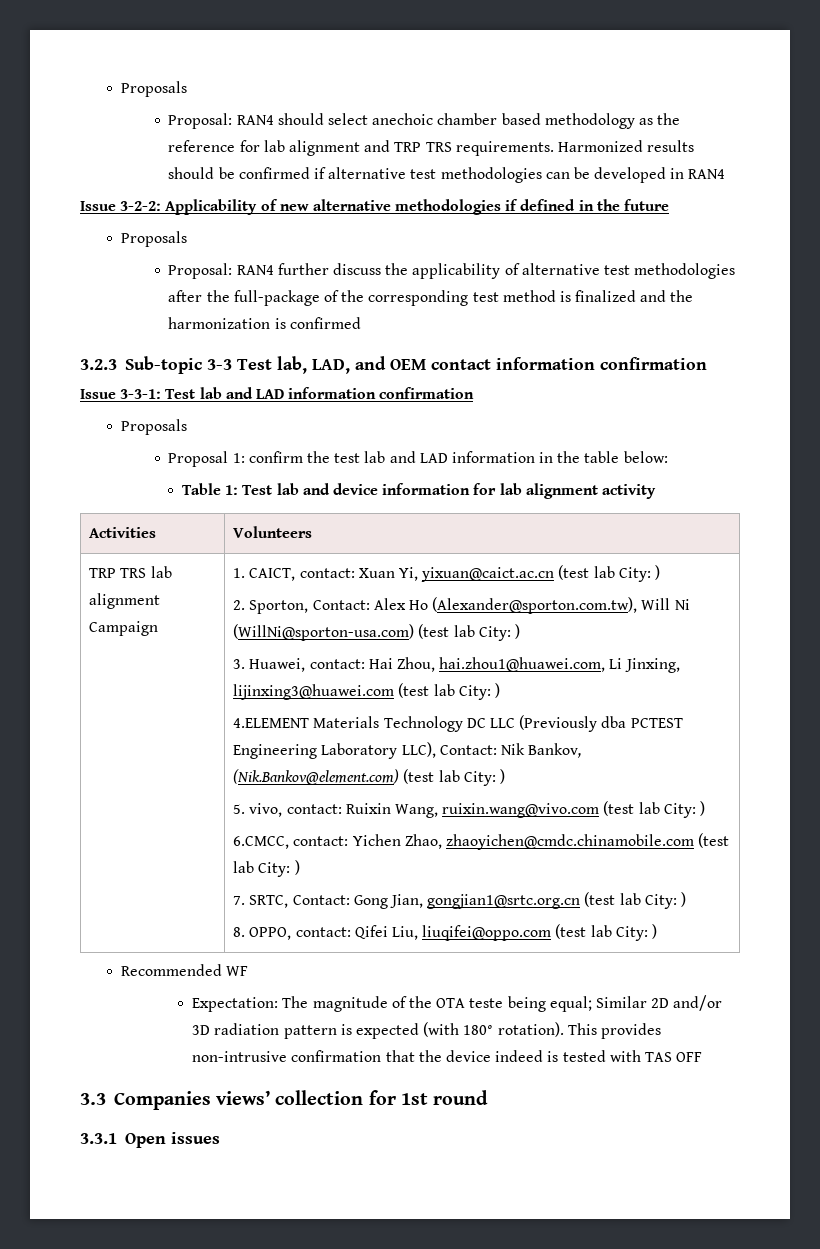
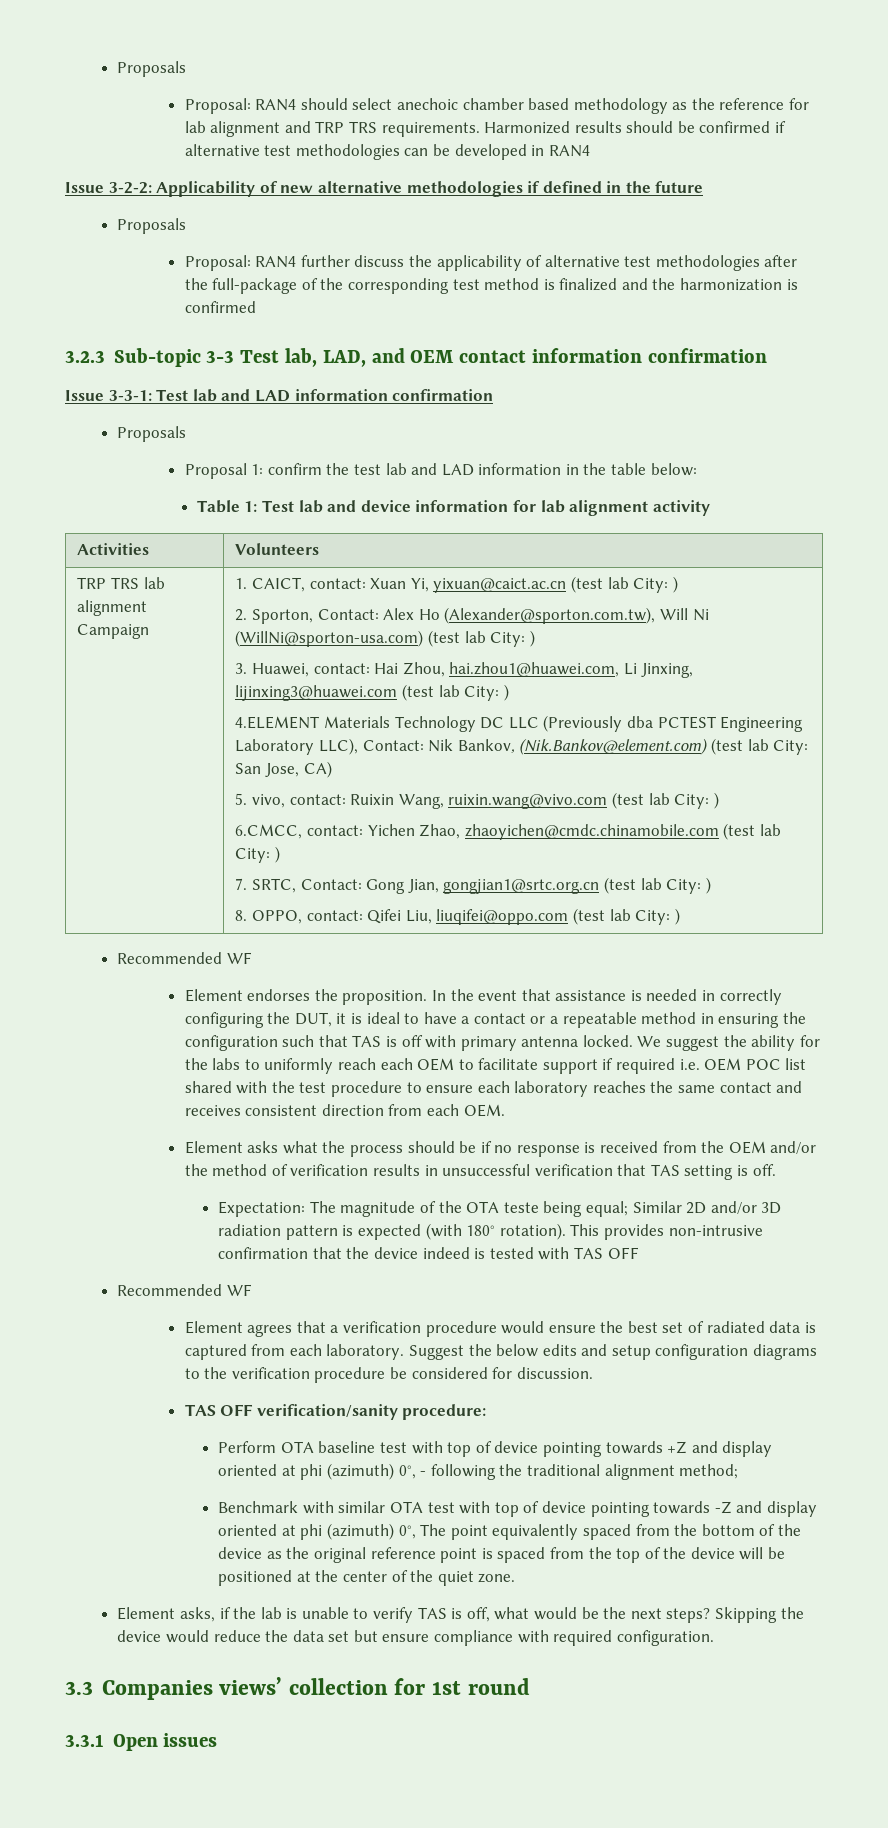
[500,769,506,784] ) -> [235,761,332,778] San Jose, CA)
(249, 971) none -> [184,989,782,1005] [184,1012,807,1028] [184,1035,820,1051] [184,1058,807,1074] [184,1081,803,1097] [184,1104,505,1117] [184,1141,817,1157] [184,1164,776,1180] // Element endorses the proposition. In the event that assistance is needed in correctly configuring the DUT, it is ideal to have a contact or a repeatable method in ensuring the configuration such that TAS is off with primary antenna locked. We suggest the ability for the labs to uniformly reach each OEM to facilitate support if required i.e. OEM POC list shared with the test procedure to ensure each laboratory reaches the same contact and receives consistent direction from each OEM. // Element asks what the process should be if no response is received from the OEM and/or the method of verification results in unsuccessful verification that TAS setting is off.
(703, 1057) none -> [117,1284,252,1296] [184,1321,816,1337] [184,1344,818,1360] [184,1367,593,1383] [184,1404,487,1420] [218,1441,773,1457] [218,1463,739,1480] [218,1501,817,1517] [218,1523,801,1540] [218,1547,786,1563] [218,1570,516,1586] [117,1607,804,1623] [117,1630,714,1646] // Recommended WF // Element agrees that a verification procedure would ensure the best set of radiated data is captured from each laboratory. Suggest the below edits and setup configuration diagrams to the verification procedure be considered for discussion. // TAS OFF verification/sanity procedure: // Perform OTA baseline test with top of device pointing towards +Z and display oriented at phi (azimuth) 0°, - following the traditional alignment method; // Benchmark with similar OTA test with top of device pointing towards -Z and display oriented at phi (azimuth) 0°, The point equivalently spaced from the bottom of the device as the original reference point is spaced from the top of the device will be positioned at the center of the quiet zone. // Element asks, if the lab is unable to verify TAS is off, what would be the next steps? Skipping the device would reduce the data set but ensure compliance with required configuration.

